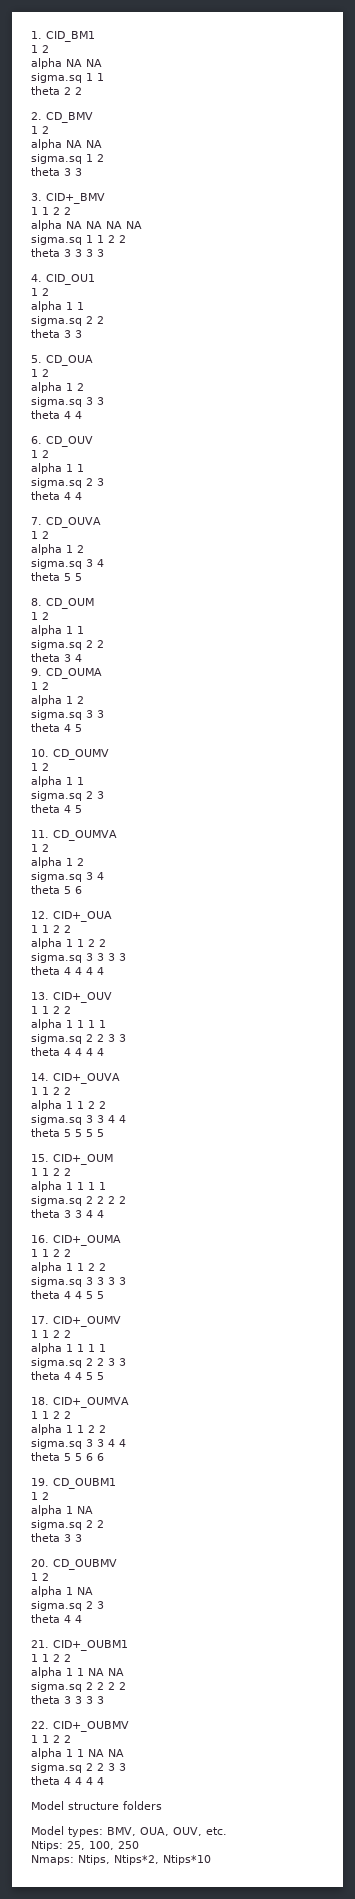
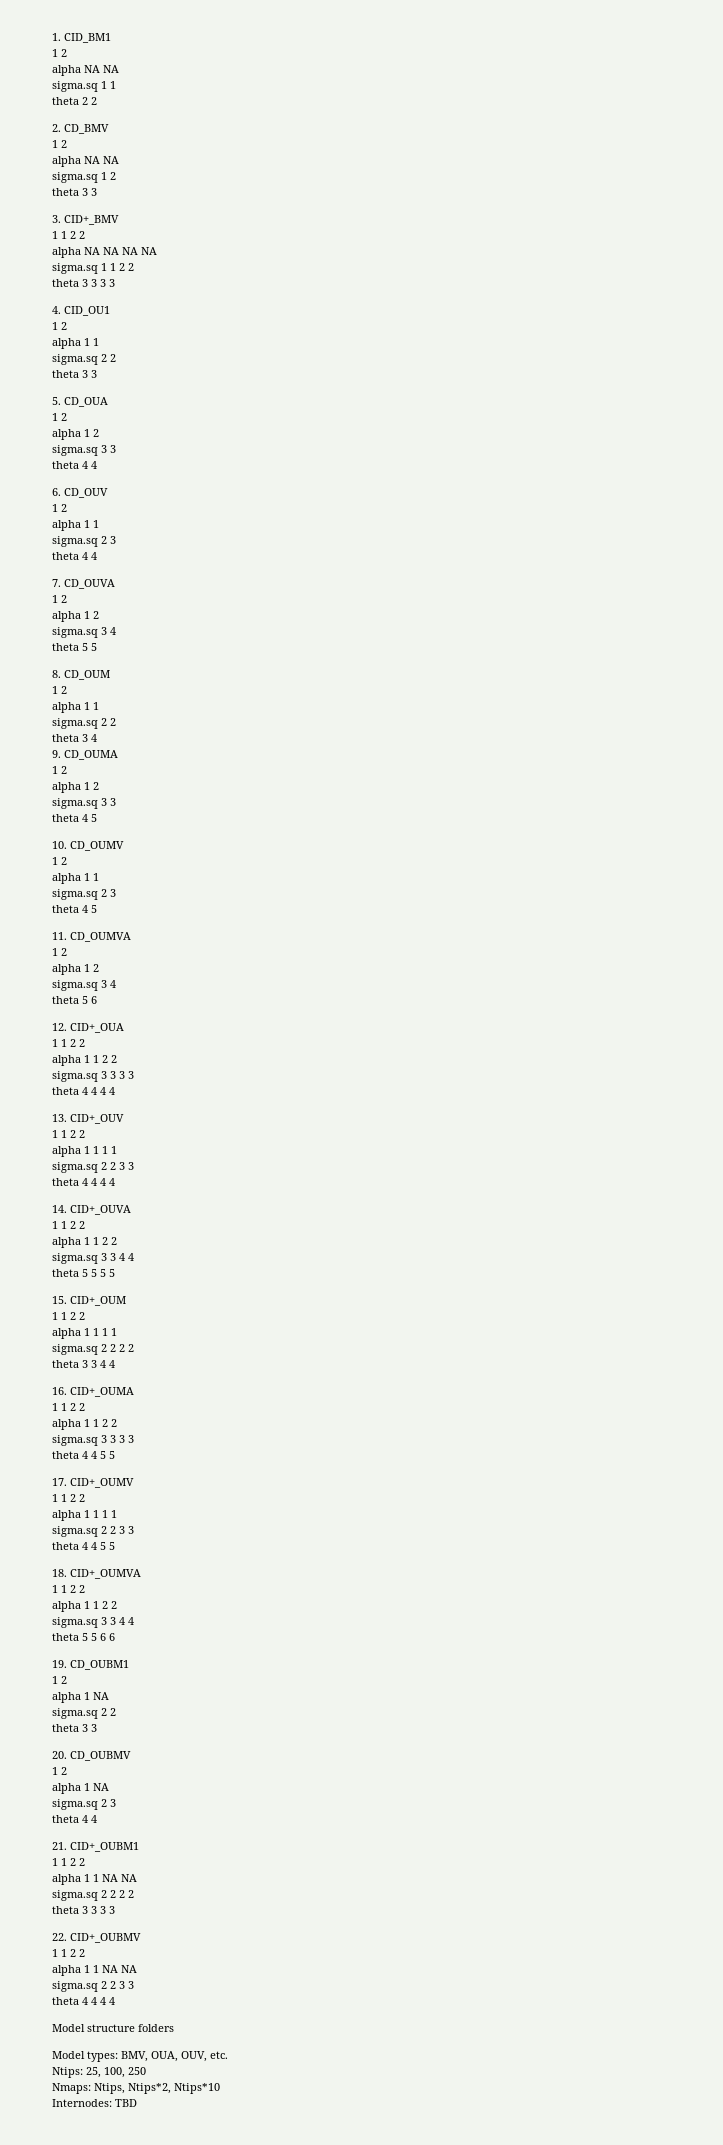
(211, 1860) none -> [52,2099,137,2107] // Internodes: TBD

